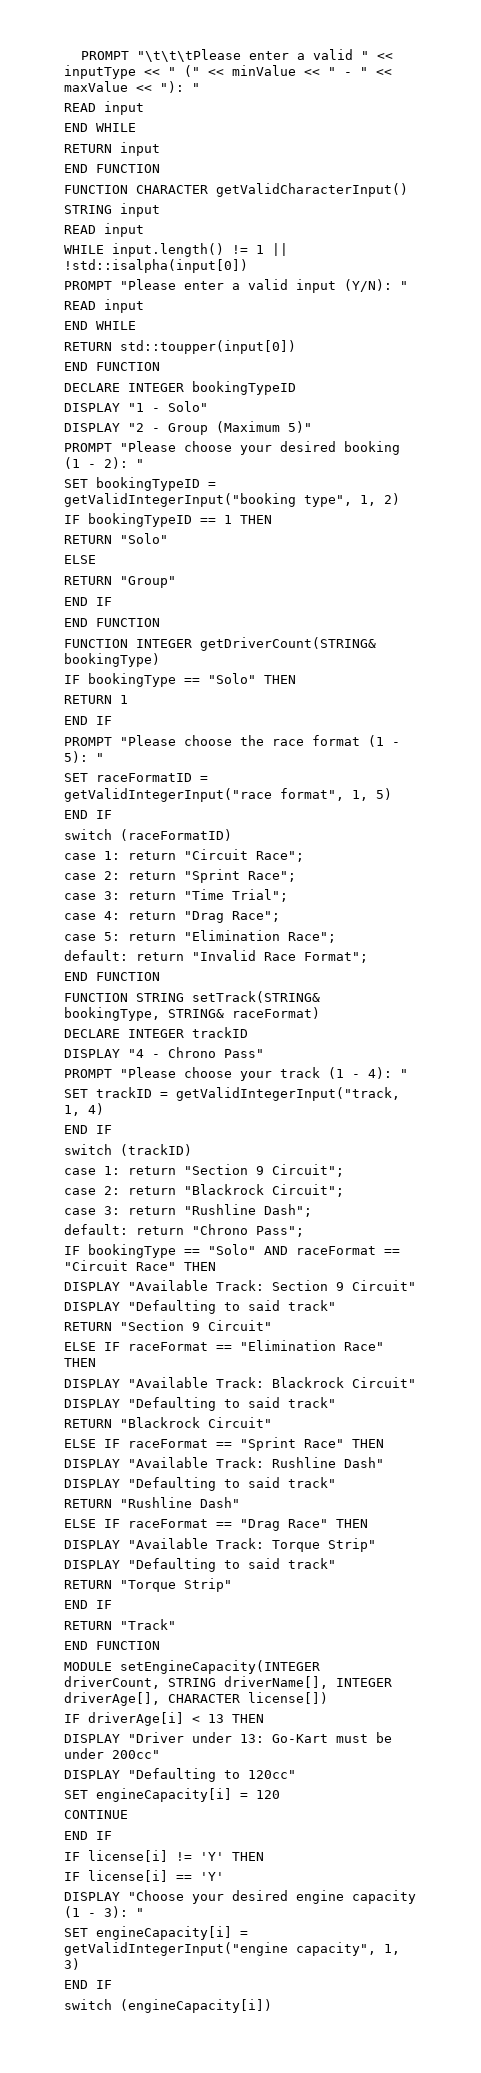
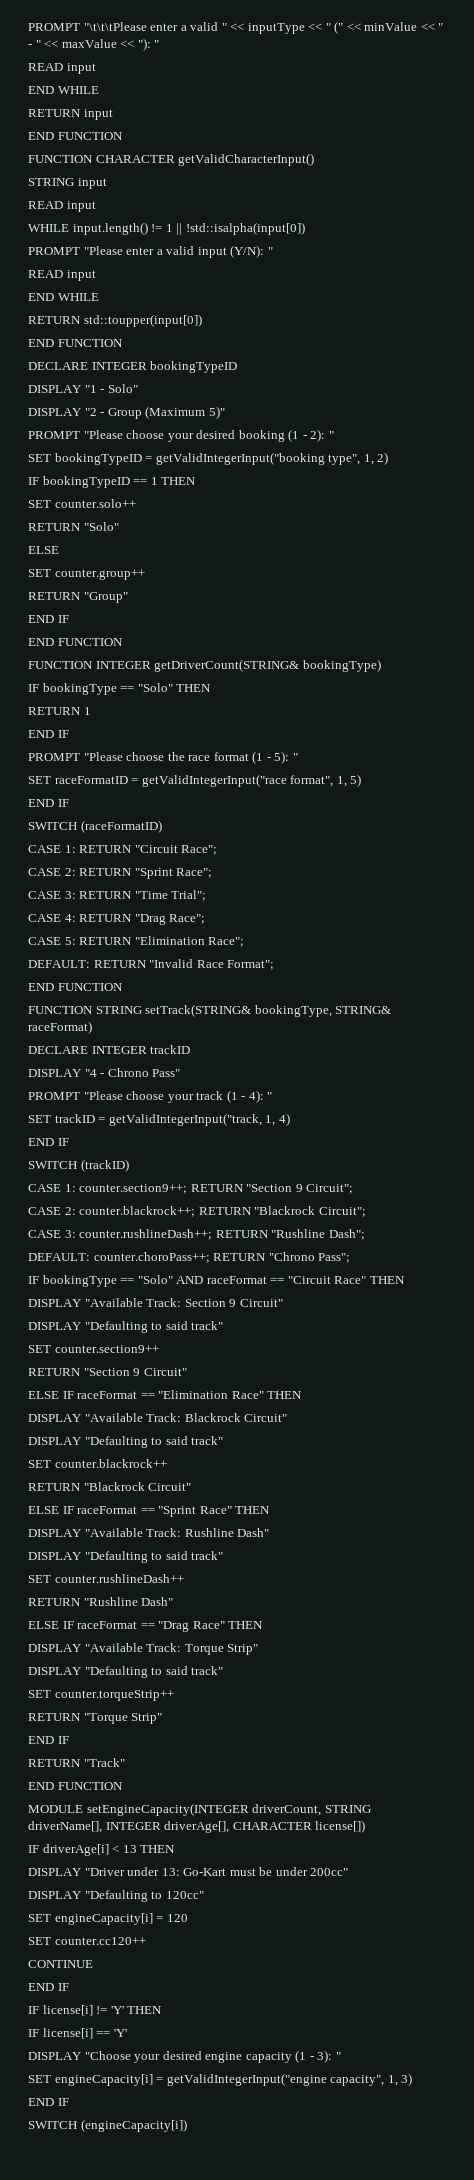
(272, 519) none -> [28,499,136,508] // SET counter.solo++
(96, 559) none -> [28,569,145,580] // SET counter.group++
[64,829,112,840] switch -> [28,822,77,830] SWITCH
[64,851,176,860] case 1: return -> [28,845,133,853] CASE 1: RETURN
[64,871,176,880] case 2: return -> [28,868,133,876] CASE 2: RETURN
[64,891,176,900] case 3: return -> [28,891,133,899] CASE 3: RETURN
[64,911,176,920] case 4: return -> [28,914,133,922] CASE 4: RETURN
[64,932,176,941] case 5: return -> [28,937,133,945] CASE 5: RETURN
[64,950,184,961] default: return -> [28,960,147,968] DEFAULT: RETURN
[64,1144,112,1155] switch -> [28,1161,77,1169] SWITCH
[64,1166,176,1175] case 1: return -> [28,1184,244,1194] CASE 1: counter.section9++; RETURN
[64,1184,344,1197] [64,1206,176,1215] case 2: return "Blackrock Circuit"; // case 3: return -> [28,1206,366,1217] [28,1229,269,1240] CASE 2: counter.blackrock++; RETURN "Blackrock Circuit"; // CASE 3: counter.rushlineDash++; RETURN
[64,1224,184,1235] default: return -> [28,1252,267,1263] DEFAULT: counter.choroPass++; RETURN
(336, 1305) none -> [28,1345,159,1353] // SET counter.section9++
(336, 1402) none -> [28,1459,167,1468] // SET counter.blackrock++
(336, 1482) none -> [28,1574,184,1583] // SET counter.rushlineDash++
(336, 1563) none -> [28,1690,174,1701] // SET counter.torqueStrip++
(280, 1794) none -> [28,1937,146,1945] // SET counter.cc120++
[64,1999,112,2010] switch -> [28,2121,77,2129] SWITCH

